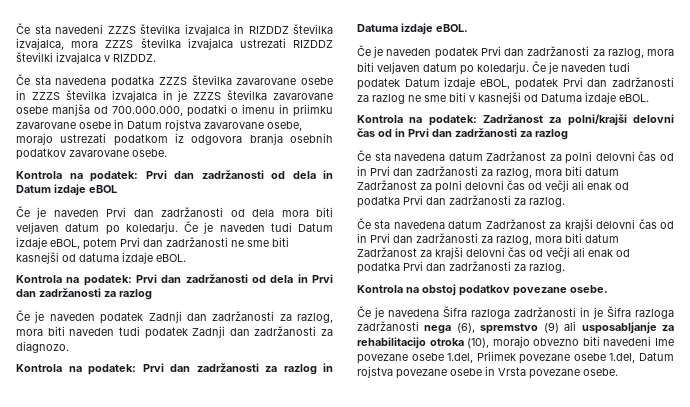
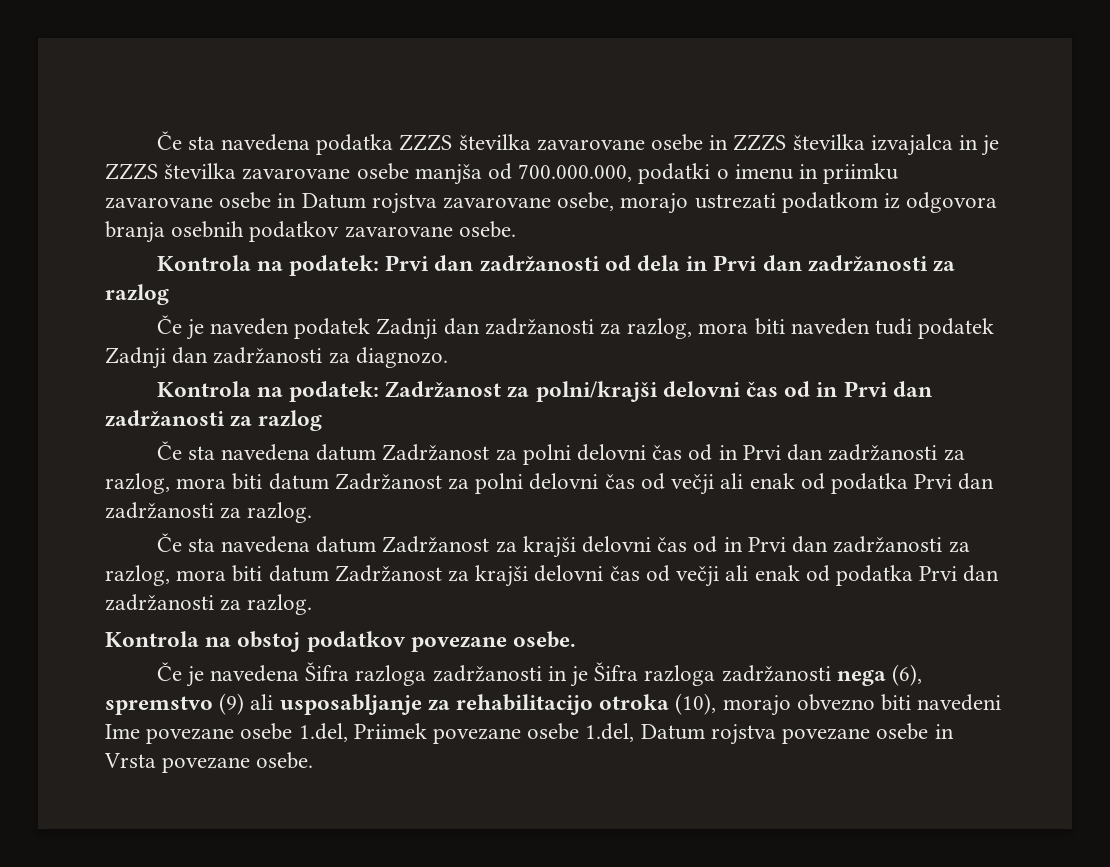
[16,23,333,36] [16,38,333,50] [16,52,156,64] [16,74,51,85] Če sta navedeni ZZZS številka izvajalca in RIZDDZ številka izvajalca, mora ZZZS številka izvajalca ustrezati RIZDDZ številki izvajalca v RIZDDZ. // Če sta -> [156,131,215,150] Če sta
[16,170,333,182] [16,184,117,196] [16,206,334,219] [16,221,333,235] [16,237,289,250] [16,252,186,264] // Kontrola na podatek: Prvi dan zadržanosti od dela in Datum izdaje eBOL // Če je naveden Prvi dan zadržanosti od dela mora biti veljaven datum po koledarju. Če je naveden tudi Datum izdaje eBOL, potem Prvi dan zadržanosti ne sme biti kasnejši od datuma izdaje eBOL. -> (516, 229) none
[16,363,333,375] [357,23,468,35] [357,45,674,59] [357,61,630,75] [357,77,674,90] [357,92,649,104] // Kontrola na podatek: Prvi dan zadržanosti za razlog in Datuma izdaje eBOL. // Če je naveden podatek Prvi dan zadržanosti za razlog, mora biti veljaven datum po koledarju. Če je naveden tudi podatek Datum izdaje eBOL, podatek Prvi dan zadržanosti za razlog ne sme biti v kasnejši od Datuma izdaje eBOL. -> (448, 357) none

